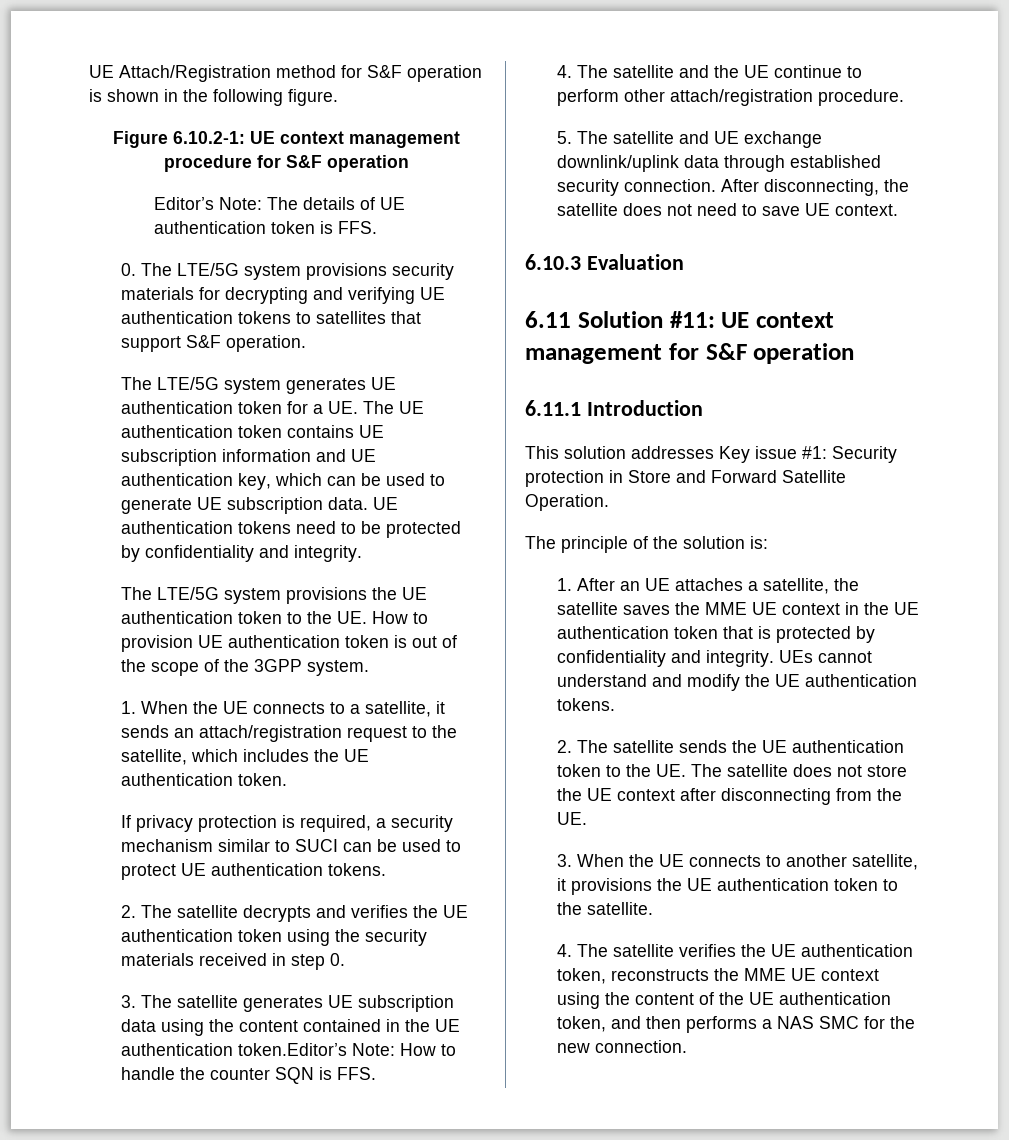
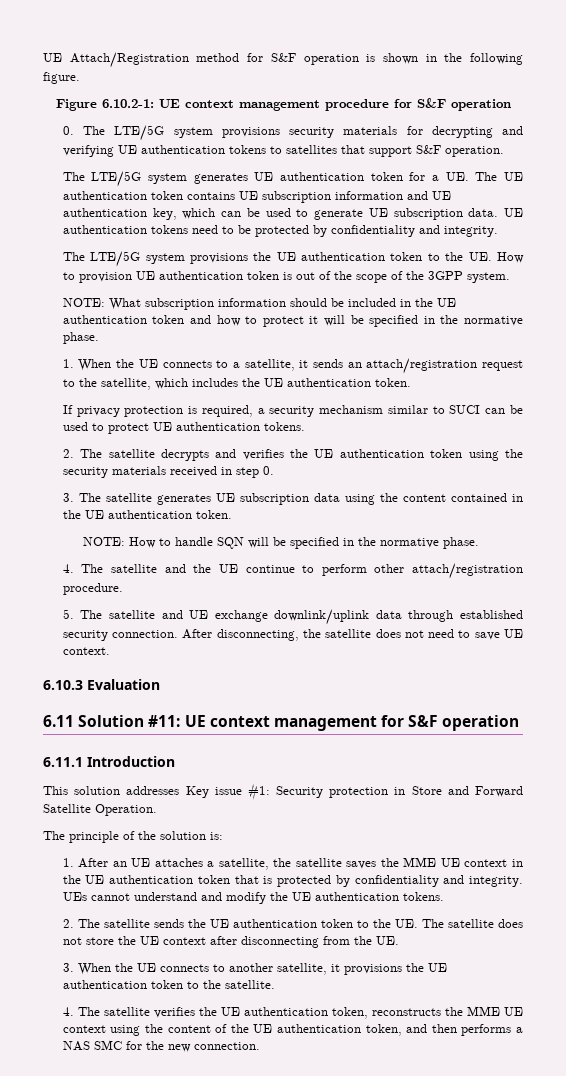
[153,197,405,210] [153,221,377,234] // Editor’s Note: The details of UE authentication token is FFS. -> (511, 105) none
(370, 668) none -> [62,298,456,310] [62,315,523,327] [62,332,99,344] // NOTE: What subscription information should be included in the UE authentication token and how to protect it will be specified in the normative phase.
[238,1043,396,1056] token.Editor’s Note: -> [195,510,232,519] [82,537,125,546] token. // NOTE:
[180,1067,377,1084] the counter SQN is FFS. -> [216,537,479,549] SQN will be specified in the normative phase.

